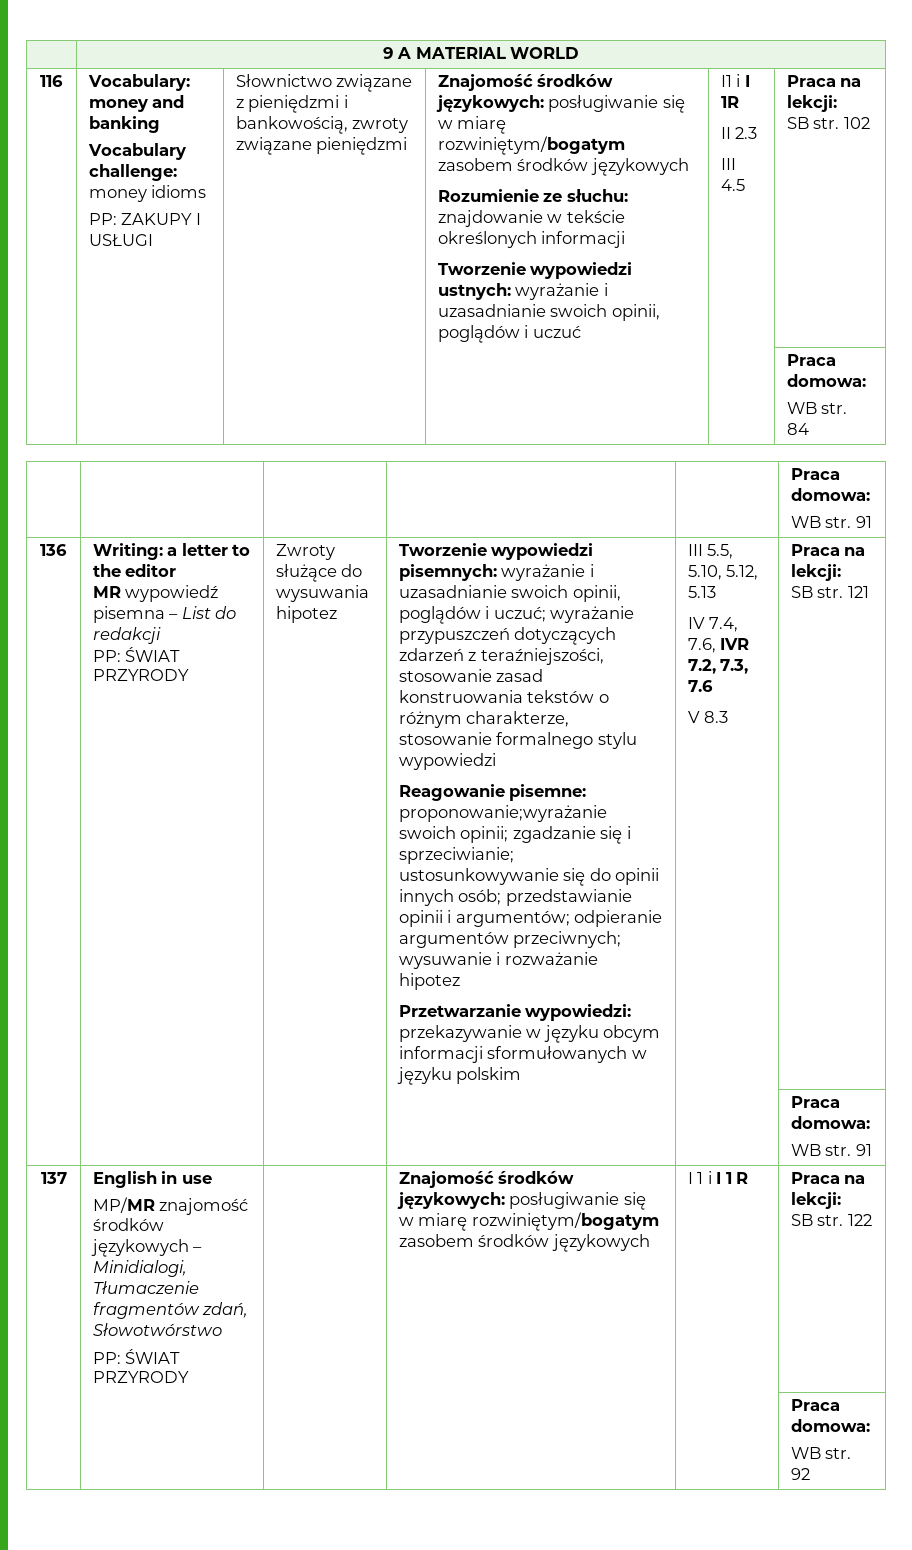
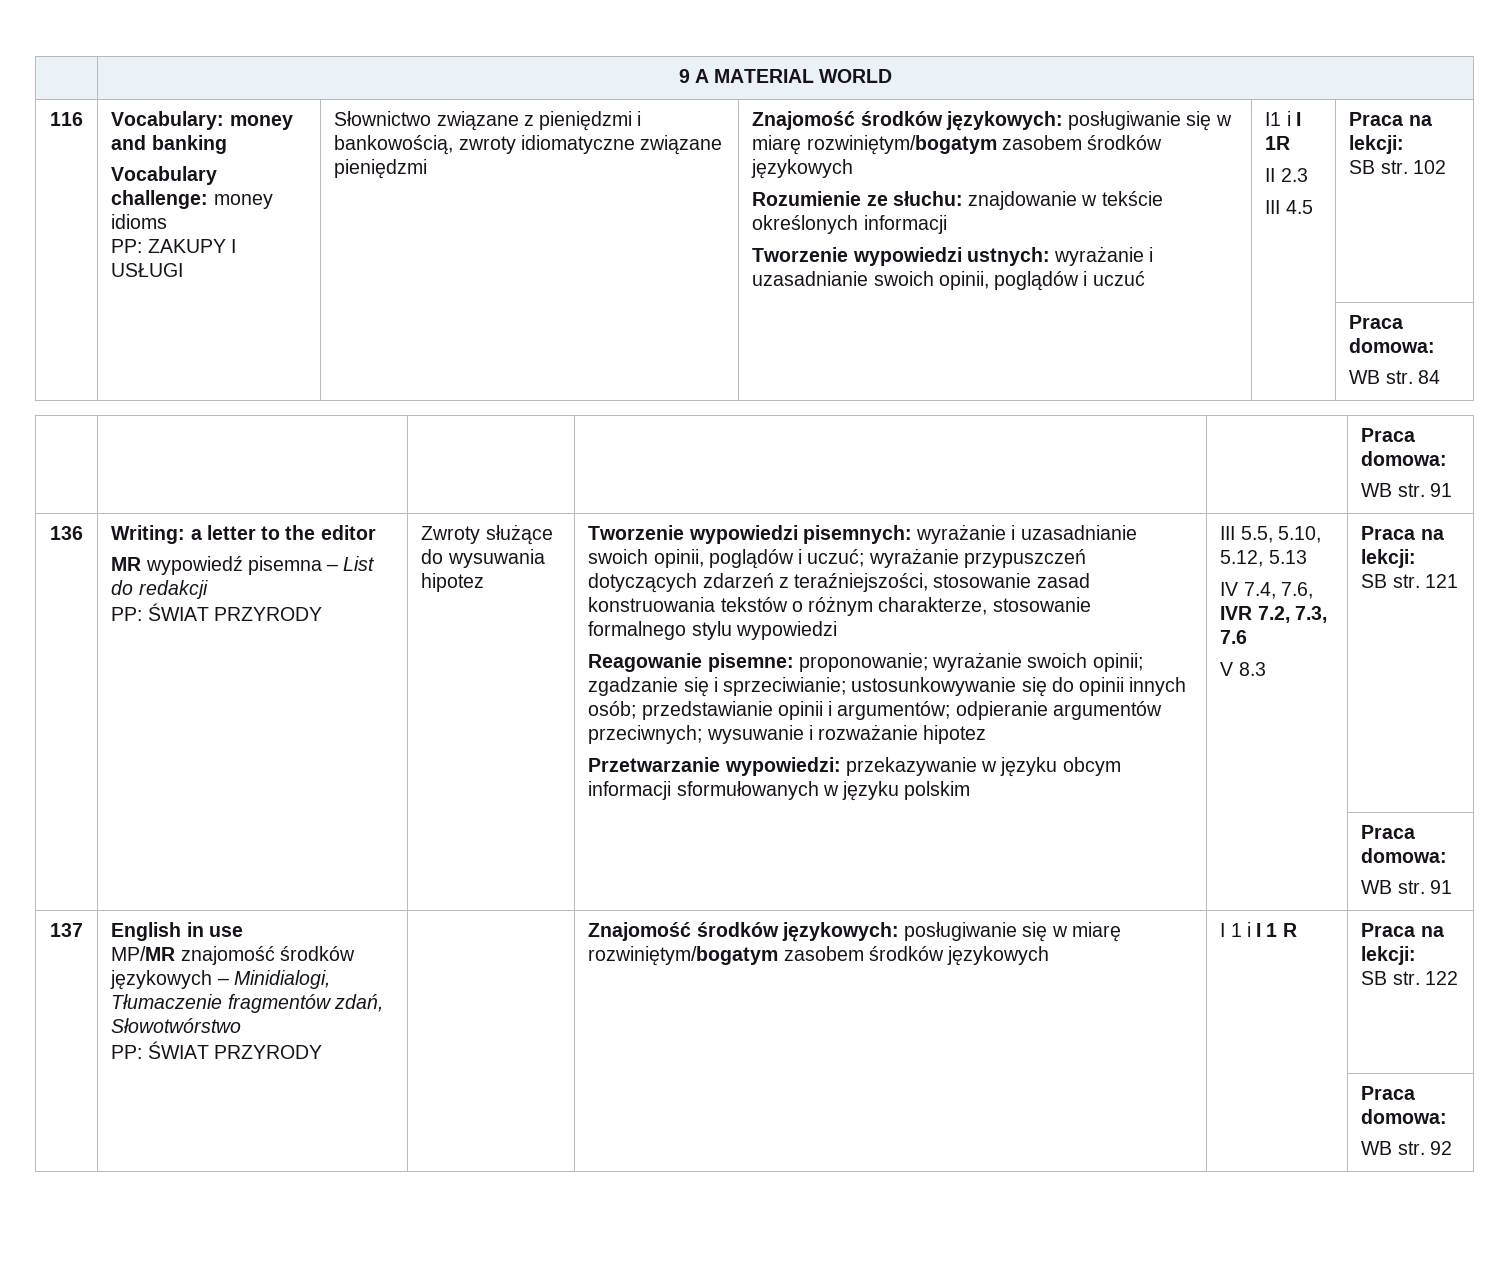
(409, 125) none -> [520,135,635,154] idiomatyczne
[399,805,608,822] proponowanie;wyrażanie -> [798,652,1023,672] proponowanie; wyrażanie

